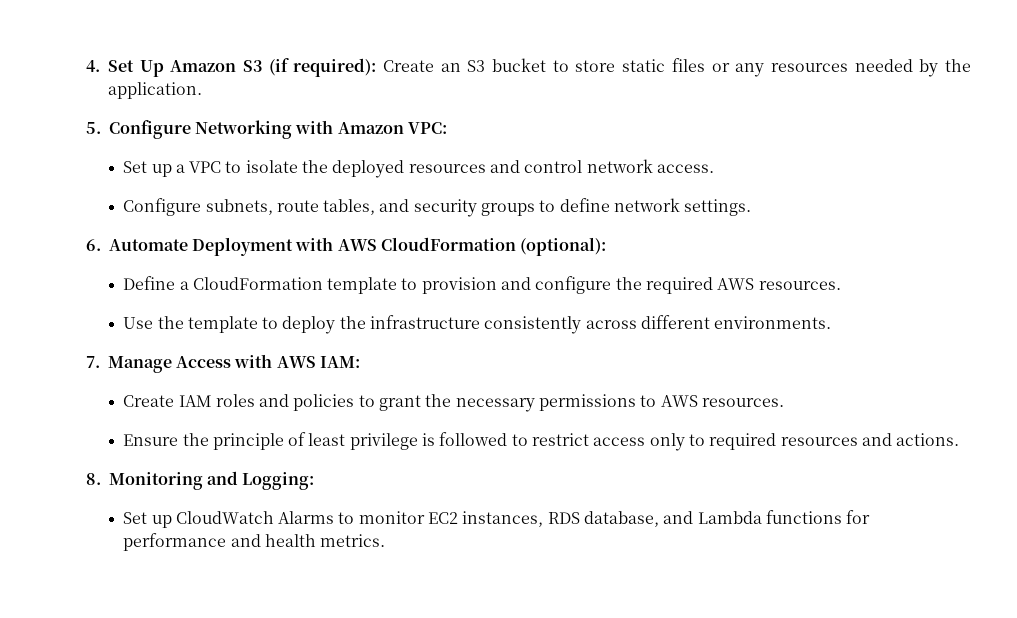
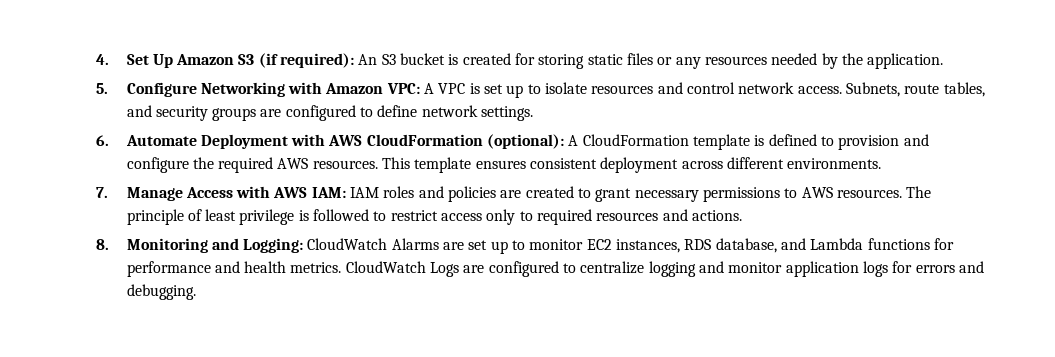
[382,58,616,72] Create an S3 bucket to store -> [358,53,585,69] An S3 bucket is created for storing
[123,160,405,178] // Set up a VPC to isolate the deployed -> [424,82,588,98] A VPC is set up to isolate
[123,198,273,216] // Configure subnets, -> [845,82,900,97] Subnets,
(536, 209) none -> [260,105,356,121] are configured
[123,276,398,294] // Define a CloudFormation template -> [568,134,817,150] A CloudFormation template is defined
[123,315,582,334] // Use the template to deploy the infrastructure consistently -> [382,157,679,173] This template ensures consistent deployment
[123,395,175,407] // Create -> (346, 192) none
(355, 402) none -> [500,186,574,198] are created
[425,394,452,407] the -> (632, 195) none
[123,433,209,446] // Ensure the -> [906,186,932,198] The
[123,511,335,528] // Set up CloudWatch Alarms -> [307,238,508,254] CloudWatch Alarms are set up
(386, 540) none -> [345,261,984,277] [126,284,196,300] CloudWatch Logs are configured to centralize logging and monitor application logs for errors and debugging.

